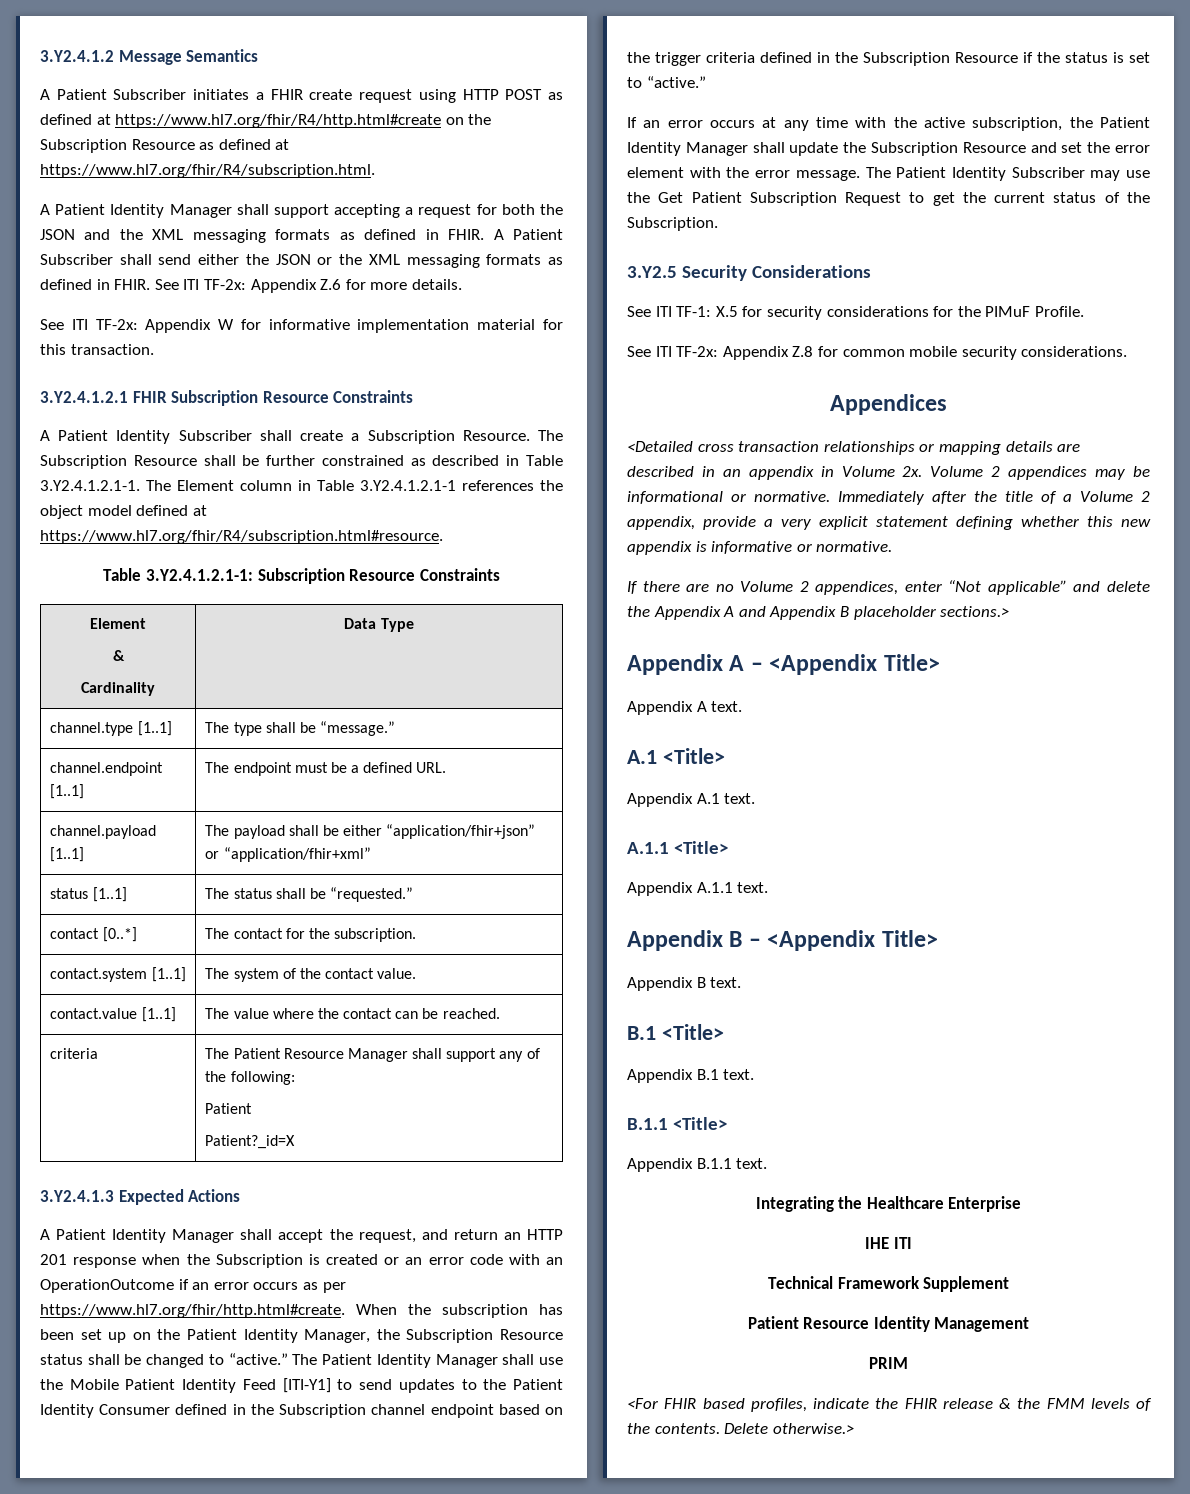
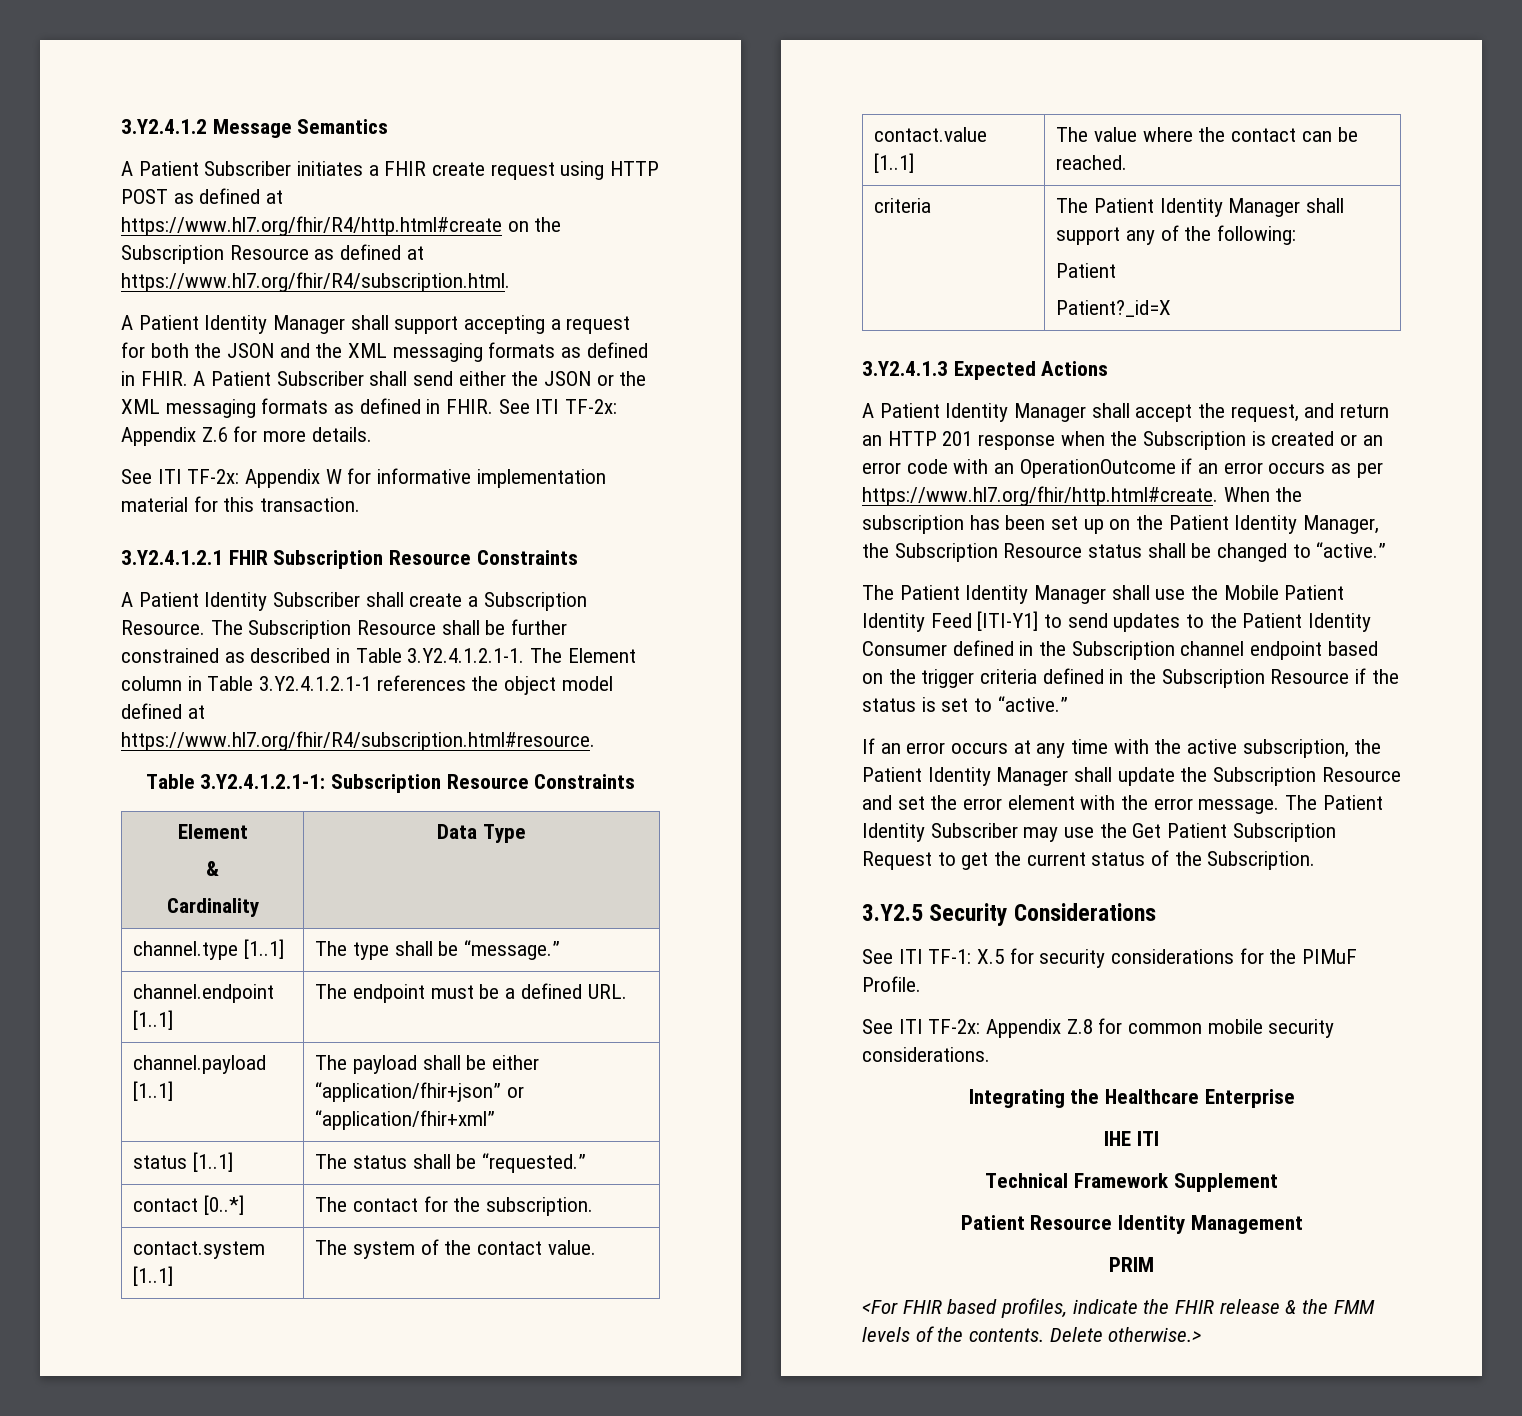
[283,1048,344,1059] Resource -> [1159,198,1223,217] Identity
(288, 1359) none -> (1387, 550) //
[830,394,947,415] [627,441,1081,455] [627,466,1150,480] [627,491,1150,505] [627,516,1151,530] [627,541,893,555] [627,580,1150,595] [627,606,1010,620] [627,654,940,675] [627,701,743,715] [627,748,725,764] [627,793,756,807] [627,841,729,854] [627,882,769,896] [627,930,938,951] [627,977,742,991] [627,1024,724,1040] [627,1069,755,1083] [627,1117,728,1130] [627,1158,768,1172] // Appendices // <Detailed cross transaction relationships or mapping details are described in an appendix in Volume 2x. Volume 2 appendices may be informational or normative. Immediately after the title of a Volume 2 appendix, provide a very explicit statement defining whether this new appendix is informative or normative. // If there are no Volume 2 appendices, enter “Not applicable” and delete the Appendix A and Appendix B placeholder sections.> // Appendix A – <Appendix Title> // Appendix A text. // A.1 <Title> // Appendix A.1 text. // A.1.1 <Title> // Appendix A.1.1 text. // Appendix B – <Appendix Title> // Appendix B text. // B.1 <Title> // Appendix B.1 text. // B.1.1 <Title> // Appendix B.1.1 text. -> (990, 1054) none

